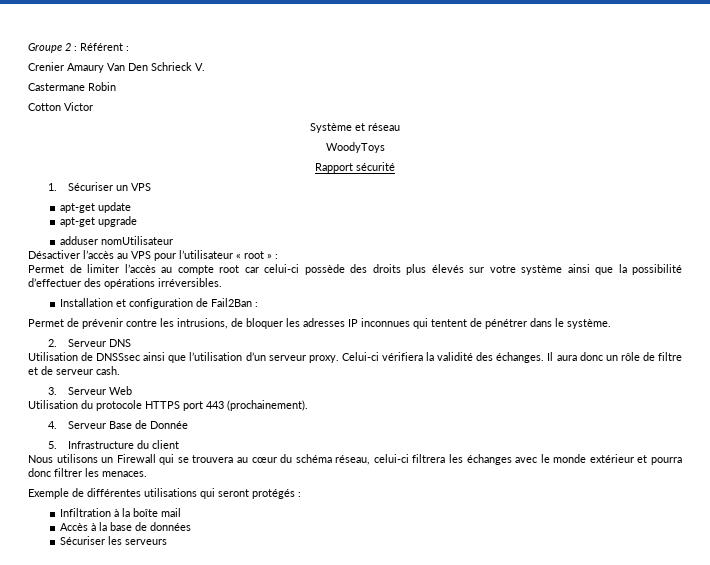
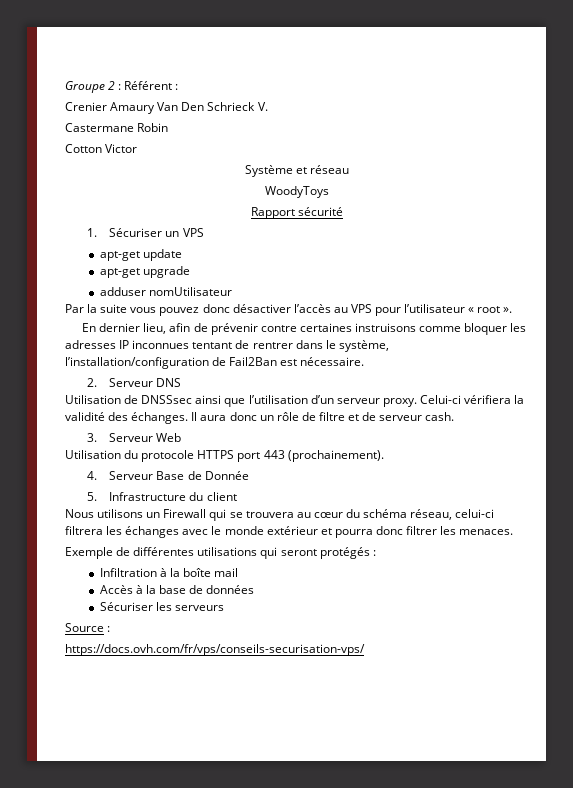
[28,250,80,259] Désactiver -> [65,304,291,316] Par la suite vous pouvez donc désactiver
[267,253,278,259] [28,264,682,275] [28,278,222,289] [60,298,259,309] [28,318,243,329] » : // Permet de limiter l’accès au compte root car celui-ci possède des droits plus élevés sur votre système ainsi que la possibilité d’effectuer des opérations irréversibles. // Installation et configuration de Fail2Ban : // Permet de prévenir contre les intrusions, de -> [503,307,513,313] [82,323,462,335] ». // En dernier lieu, afin de prévenir contre certaines instruisons comme
[413,318,611,329] qui tentent de pénétrer dans le système. -> [192,340,389,352] [65,357,365,369] tentant de rentrer dans le système, l’installation/configuration de Fail2Ban est nécessaire.
(168, 542) none -> [65,623,111,632] [65,644,365,656] // Source : // https://docs.ovh.com/fr/vps/conseils-securisation-vps/

